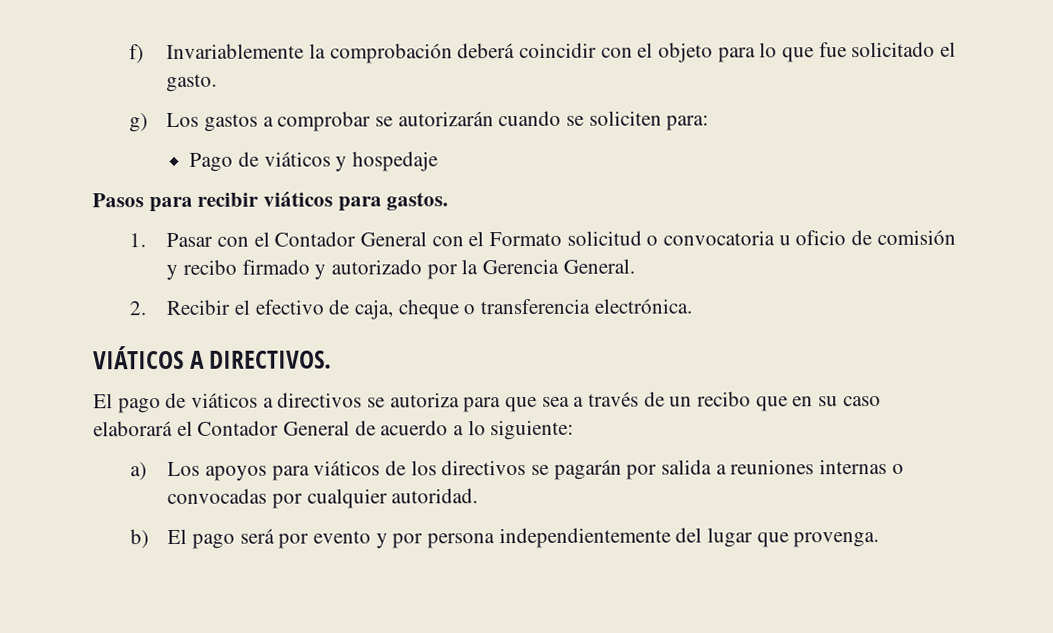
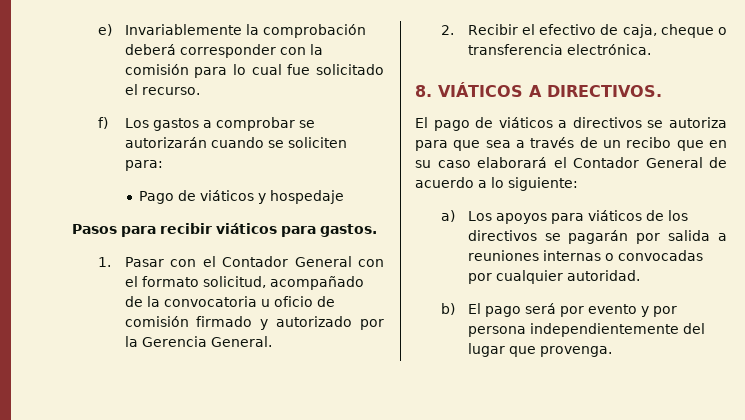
[129,44,145,64] f) -> [98,24,113,36] e)
[518,42,713,63] coincidir con el objeto -> [179,44,323,58] [124,64,189,75] corresponder con la comisión
[781,47,814,63] que -> [251,64,282,75] cual
[166,73,218,93] [129,113,149,133] gasto. // g) -> [141,87,200,95] [98,117,109,129] recurso. // f)
[488,230,659,247] Formato solicitud o -> [141,276,364,290] [124,296,160,307] formato solicitud, acompañado de la
[166,259,237,281] y recibo -> (189, 321) none
(692, 306) none -> [415,85,432,97] 8.

